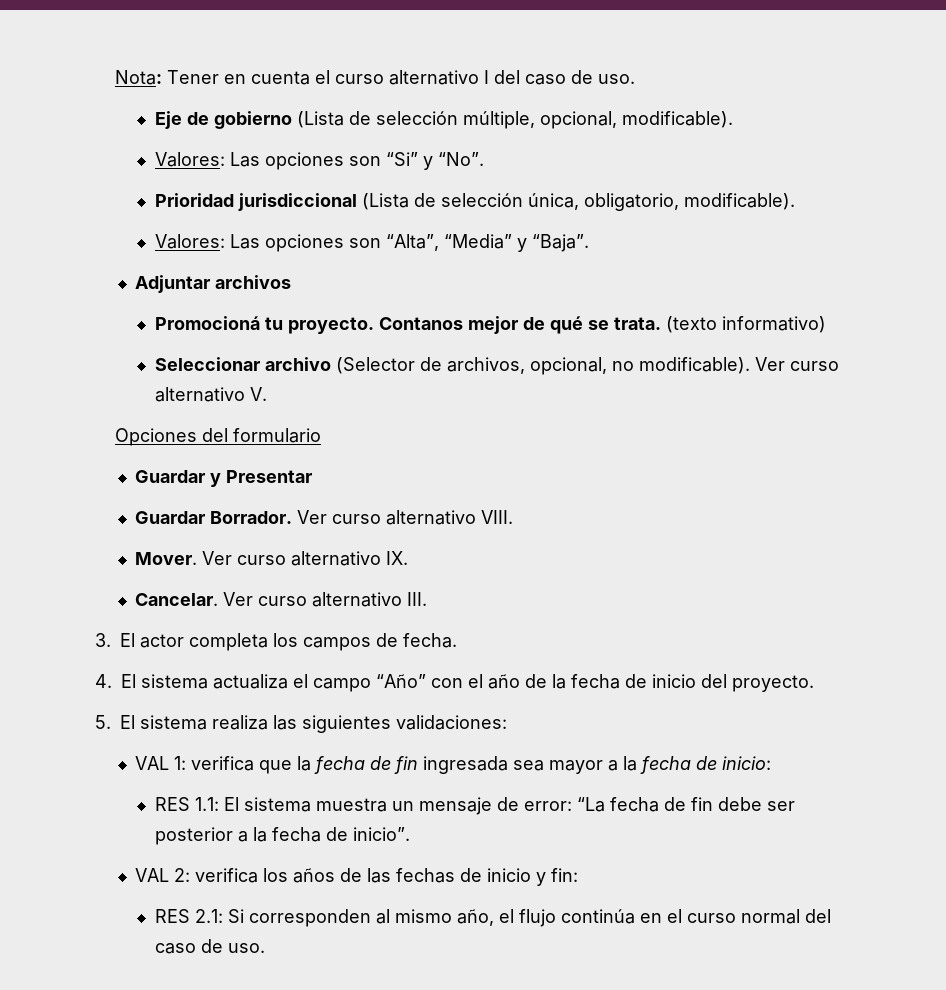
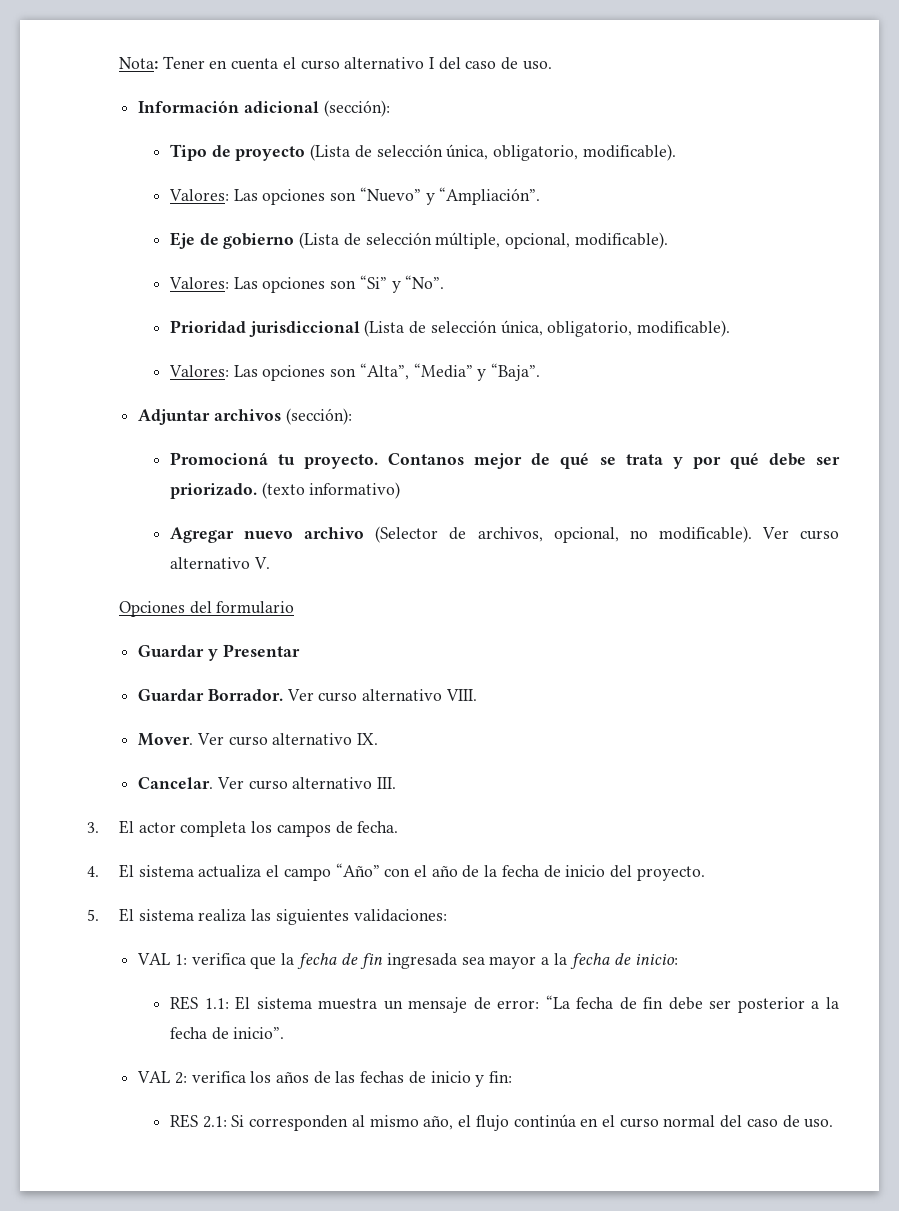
(635, 79) none -> [138,100,390,117] [170,144,676,161] [169,187,541,205] // Información adicional (sección): // Tipo de proyecto (Lista de selección única, obligatorio, modificable). // Valores: Las opciones son “Nuevo” y “Ampliación”.
(291, 282) none -> [285,408,352,425] (sección):
[613,317,661,330] trata. -> [625,452,840,469] [170,483,258,499] trata y por qué debe ser priorizado.
[154,357,260,371] Seleccionar -> [170,527,294,543] Agregar nuevo

